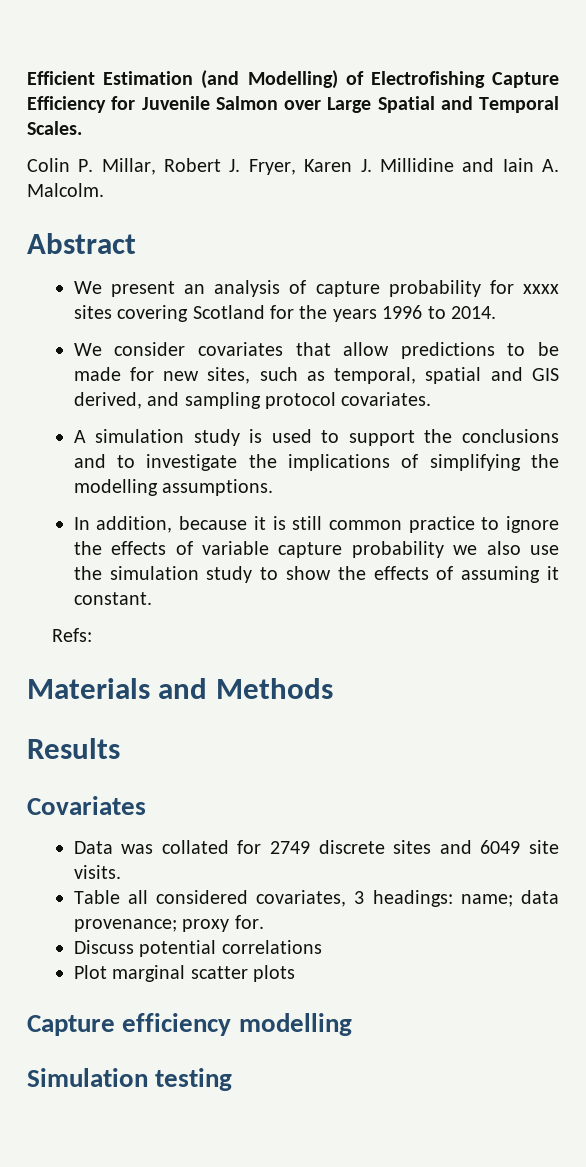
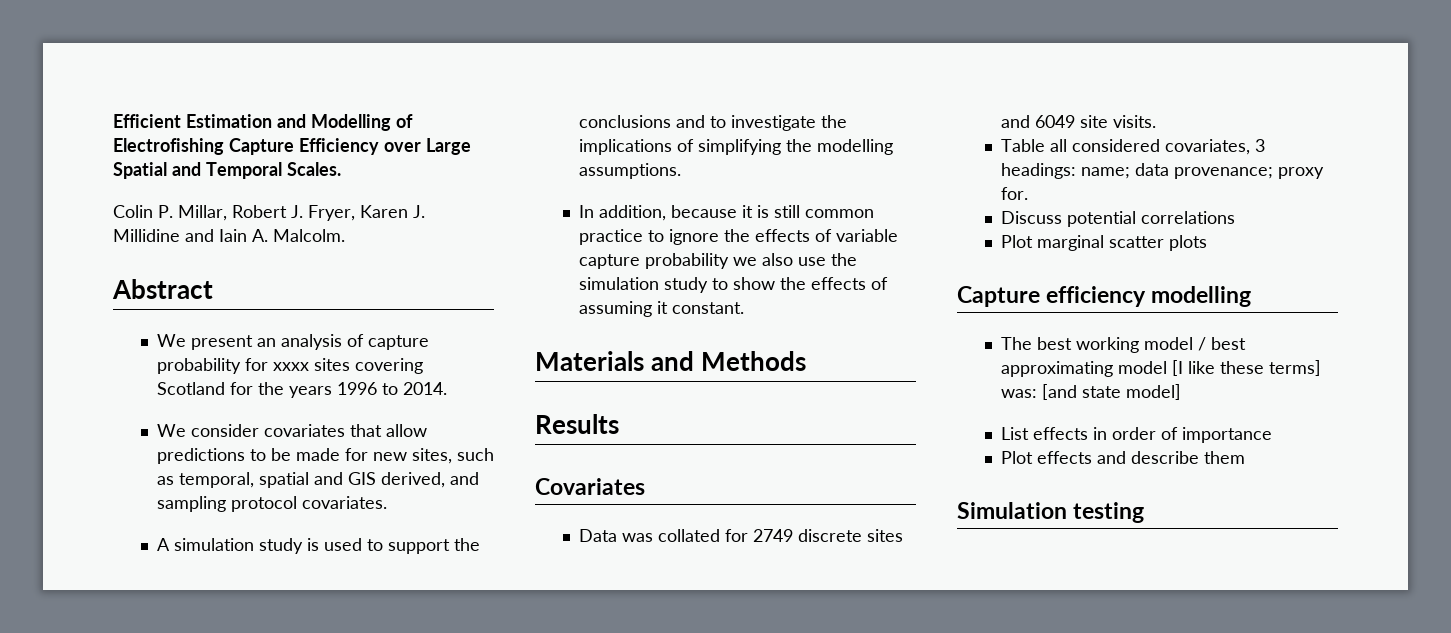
[201,70,338,89] (and Modelling) -> [277,114,391,131] and Modelling
[111,96,278,110] for Juvenile Salmon -> (379, 146) none
[51,628,92,642] // Refs: -> (744, 308) none
(352, 1024) none -> [1000,337,1246,353] [1000,360,1321,377] [1000,384,1181,400] [1000,427,1272,443] [1000,451,1245,464] // The best working model / best approximating model [I like these terms] was: [and state model] // List effects in order of importance // Plot effects and describe them

